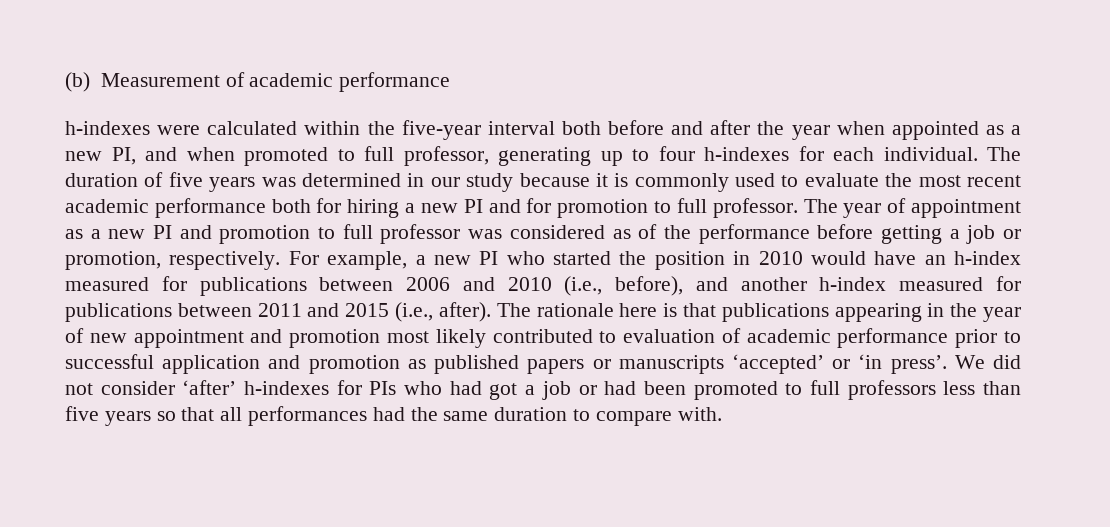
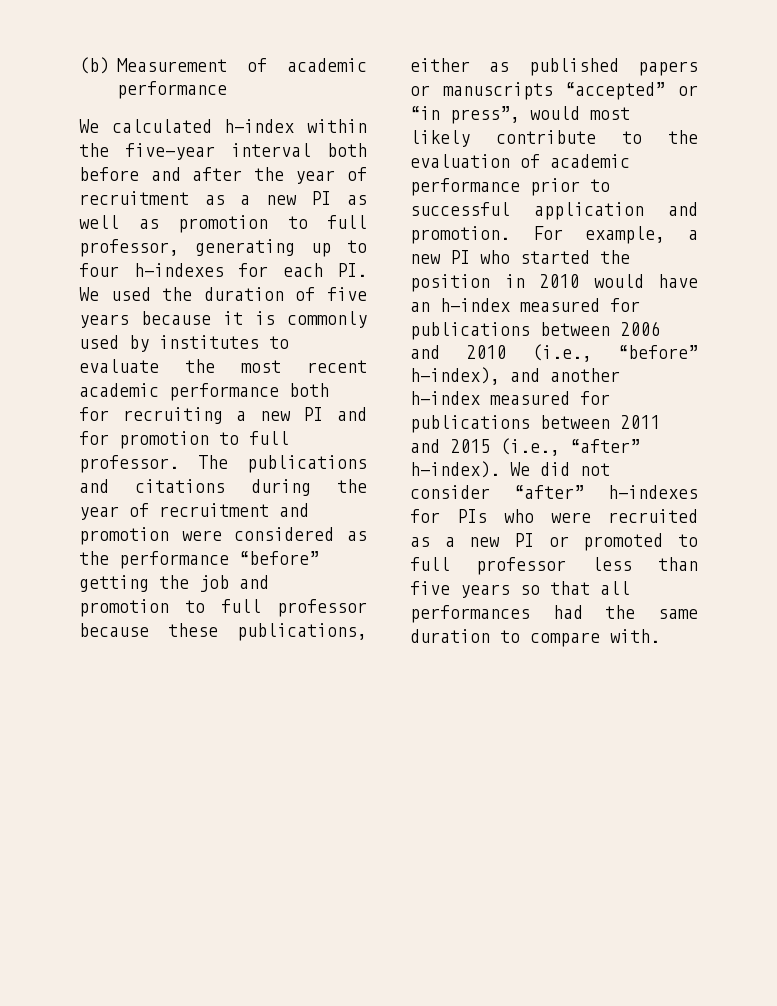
[65,121,298,135] h-indexes were calculated -> [79,119,295,133] We calculated h-index
[836,121,1021,140] [65,147,328,166] when appointed as a new PI, and when promoted -> [347,167,367,181] [79,191,367,205] [79,215,268,233] of recruitment as a new PI as well as promotion
[883,147,1021,161] [65,172,514,192] individual. The duration of five years was determined in our study -> [337,263,367,277] [79,287,367,301] [79,314,129,328] PI. We used the duration of five years
(776, 180) none -> [129,335,259,352] by institutes
[347,199,400,218] hiring -> [122,407,223,424] recruiting
[843,198,1022,218] [65,225,173,239] year of appointment as a new PI -> [247,455,367,473] [79,479,367,496] [79,503,309,520] [79,527,367,545] [79,551,319,569] [79,575,229,592] publications and citations during the year of recruitment and promotion were considered as the performance “before” getting the job
[468,224,1022,244] [65,251,281,270] was considered as of the performance before getting a job or promotion, respectively. -> [79,623,367,641] [410,58,698,76] [410,82,698,100] [410,106,630,124] [410,130,698,147] [410,154,630,168] [410,178,610,196] [410,202,698,220] [410,226,510,244] because these publications, either as published papers or manuscripts “accepted” or “in press”, would most likely contribute to the evaluation of academic performance prior to successful application and promotion.
[615,276,684,296] before), -> [618,345,698,359] [410,367,500,385] “before” h-index),
[438,302,1021,322] [65,328,1022,348] [65,354,947,374] after). The rationale here is that publications appearing in the year of new appointment and promotion most likely contributed to evaluation of academic performance prior to successful application and promotion as published papers or manuscripts ‘accepted’ or ‘in press’. -> [570,439,640,453] [410,461,500,478] “after” h-index).
[182,380,237,395] ‘after’ -> [514,485,584,499] “after”
[449,380,936,400] had got a job or had been promoted to full professors -> [551,509,698,523] [410,533,698,551] [410,557,566,575] were recruited as a new PI or promoted to full professor

